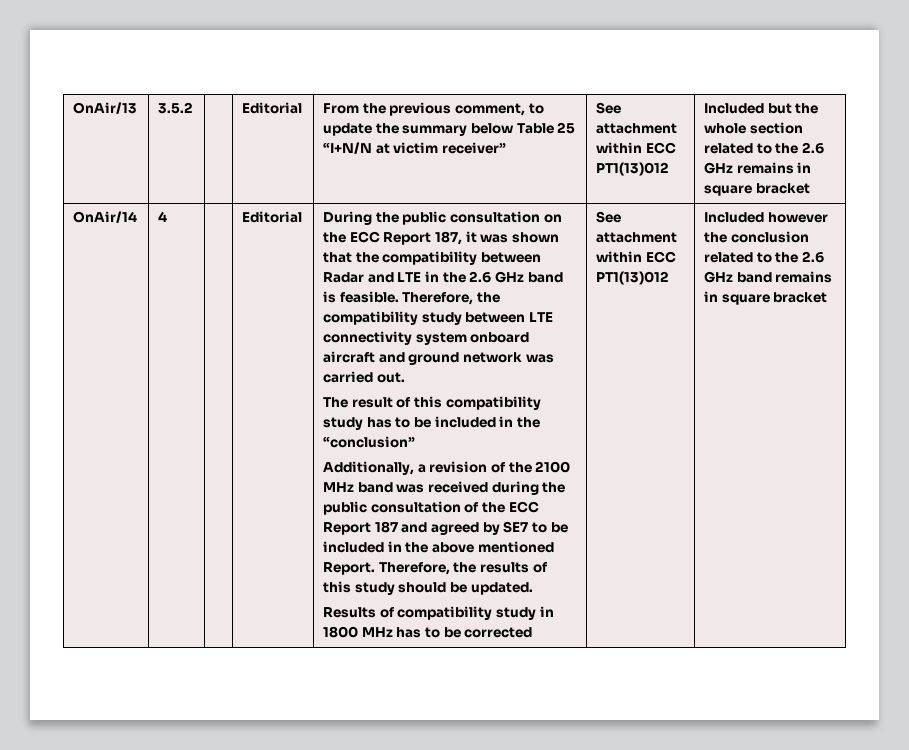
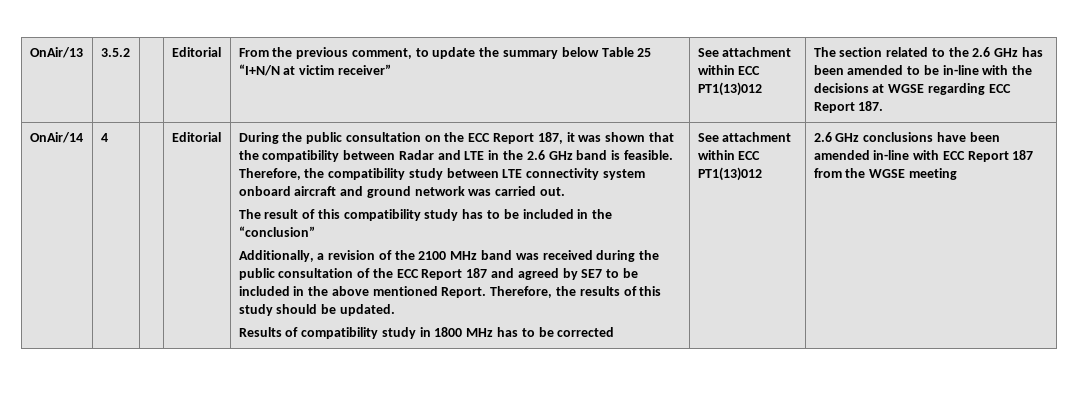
[704,103,819,114] [704,123,747,134] Included but the whole -> [813,47,836,57] The
[736,162,812,174] [704,183,810,196] remains in square bracket -> [1022,47,1044,57] [813,65,1033,75] [813,83,1011,95] [813,101,884,113] has been amended to be in-line with the decisions at WGSE regarding ECC Report 187.
[704,212,828,223] [704,231,809,243] [704,251,825,263] [704,271,833,283] [704,291,828,305] Included however the conclusion related to the 2.6 GHz band remains in square bracket -> [813,132,1000,142] [813,150,1034,162] [813,168,957,180] 2.6 GHz conclusions have been amended in-line with ECC Report 187 from the WGSE meeting

